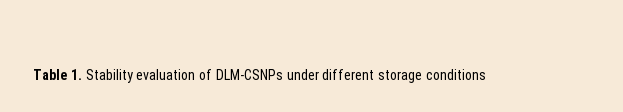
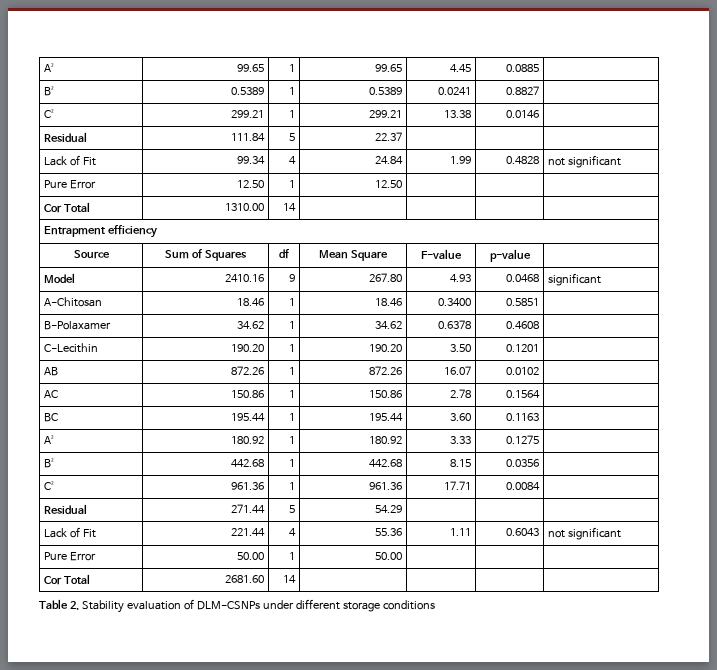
[33,69,82,80] Table 1. -> [43,63,56,72] [237,64,265,72] [289,64,296,72] [375,64,403,72] [450,64,472,72] [506,64,540,72] [43,86,56,96] [231,87,265,95] [289,87,296,95] [369,87,403,95] [438,87,472,95] [506,86,540,95] [43,109,56,118] [231,110,265,118] [289,110,296,118] [369,110,403,118] [444,110,472,118] [506,110,540,118] [43,132,87,142] [231,133,266,141] [289,133,296,141] [375,132,403,141] [43,155,96,166] [237,156,266,164] [289,156,297,164] [375,156,404,164] [450,156,472,164] [506,156,540,164] [547,155,621,168] [43,180,96,189] [237,180,265,188] [289,180,296,188] [375,180,403,188] [43,202,90,213] [225,203,265,211] [283,203,297,211] [43,225,157,238] [73,250,110,259] [165,249,247,261] [279,249,290,259] [319,250,388,261] [421,249,462,259] [489,249,531,262] [43,273,75,283] [225,274,265,282] [289,274,296,282] [369,273,403,282] [450,274,472,282] [506,274,540,282] [547,273,601,286] [43,297,102,307] [237,298,265,306] [289,298,296,306] [375,298,403,306] [438,298,472,306] [506,298,540,306] [43,321,111,330] [237,321,265,329] [289,321,296,329] [375,321,403,329] [438,320,472,329] [506,321,540,329] [43,343,98,353] [231,344,265,352] [289,344,296,352] [369,344,403,352] [450,344,472,352] [506,344,540,352] [43,367,58,376] [231,366,265,375] [289,367,296,375] [369,366,403,375] [444,366,472,375] [506,367,540,375] [43,390,58,398] [231,390,265,398] [289,390,296,398] [369,390,403,398] [450,389,472,398] [506,390,541,398] [43,413,58,422] [231,413,266,421] [289,413,296,421] [369,413,404,421] [450,413,472,421] [506,413,540,421] [43,435,56,444] [231,436,265,444] [289,436,296,444] [369,436,403,444] [450,436,472,444] [506,435,540,444] [43,458,56,468] [231,459,265,467] [289,459,296,467] [369,459,403,467] [450,459,472,467] [506,459,540,467] [43,481,56,490] [231,482,265,490] [289,482,296,490] [369,482,403,490] [444,481,472,490] [506,482,541,490] [43,504,87,514] [231,504,266,513] [289,505,296,513] [375,505,403,513] [43,527,96,538] [231,528,266,536] [289,528,297,536] [375,528,403,536] [450,528,472,536] [506,528,540,536] [547,527,621,540] [43,552,96,561] [237,552,265,560] [289,552,296,560] [375,552,403,560] [43,574,90,585] [225,575,265,583] [283,575,297,583] [39,599,79,610] A² | 99.65 | 1 | 99.65 | 4.45 | 0.0885 | // B² | 0.5389 | 1 | 0.5389 | 0.0241 | 0.8827 | // C² | 299.21 | 1 | 299.21 | 13.38 | 0.0146 | // Residual | 111.84 | 5 | 22.37 | | | // Lack of Fit | 99.34 | 4 | 24.84 | 1.99 | 0.4828 | not significant // Pure Error | 12.50 | 1 | 12.50 | | | // Cor Total | 1310.00 | 14 | | | | // Entrapment efficiency // Source | Sum of Squares | df | Mean Square | F-value | p-value | // Model | 2410.16 | 9 | 267.80 | 4.93 | 0.0468 | significant // A-Chitosan | 18.46 | 1 | 18.46 | 0.3400 | 0.5851 | // B-Polaxamer | 34.62 | 1 | 34.62 | 0.6378 | 0.4608 | // C-Lecithin | 190.20 | 1 | 190.20 | 3.50 | 0.1201 | // AB | 872.26 | 1 | 872.26 | 16.07 | 0.0102 | // AC | 150.86 | 1 | 150.86 | 2.78 | 0.1564 | // BC | 195.44 | 1 | 195.44 | 3.60 | 0.1163 | // A² | 180.92 | 1 | 180.92 | 3.33 | 0.1275 | // B² | 442.68 | 1 | 442.68 | 8.15 | 0.0356 | // C² | 961.36 | 1 | 961.36 | 17.71 | 0.0084 | // Residual | 271.44 | 5 | 54.29 | | | // Lack of Fit | 221.44 | 4 | 55.36 | 1.11 | 0.6043 | not significant // Pure Error | 50.00 | 1 | 50.00 | | | // Cor Total | 2681.60 | 14 | | | | // Table 2.

